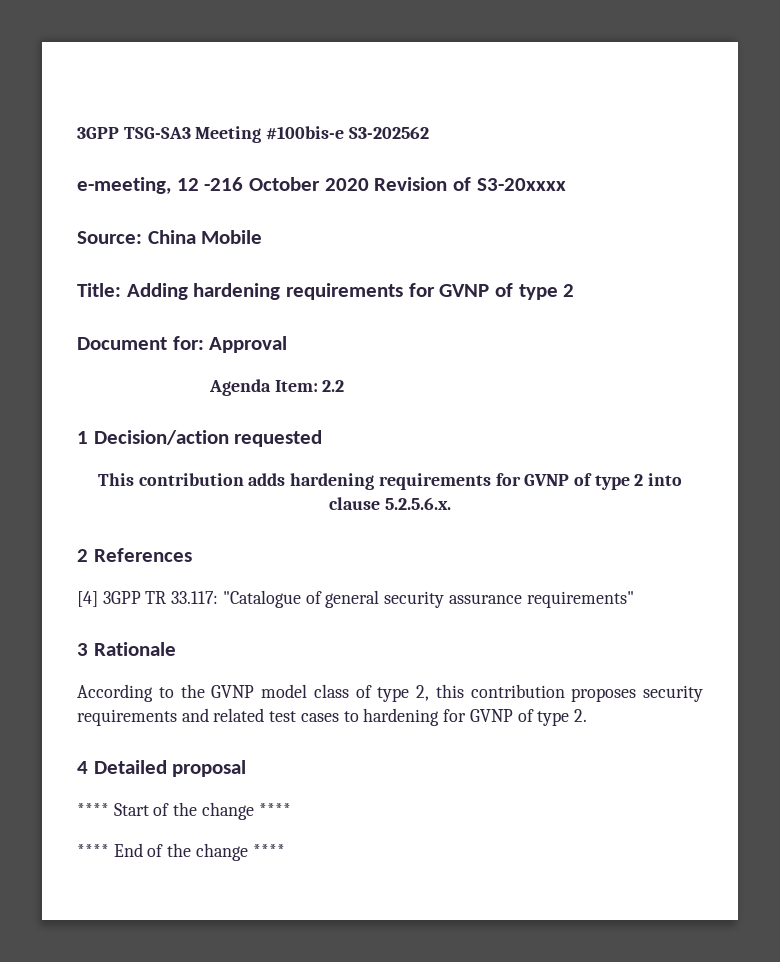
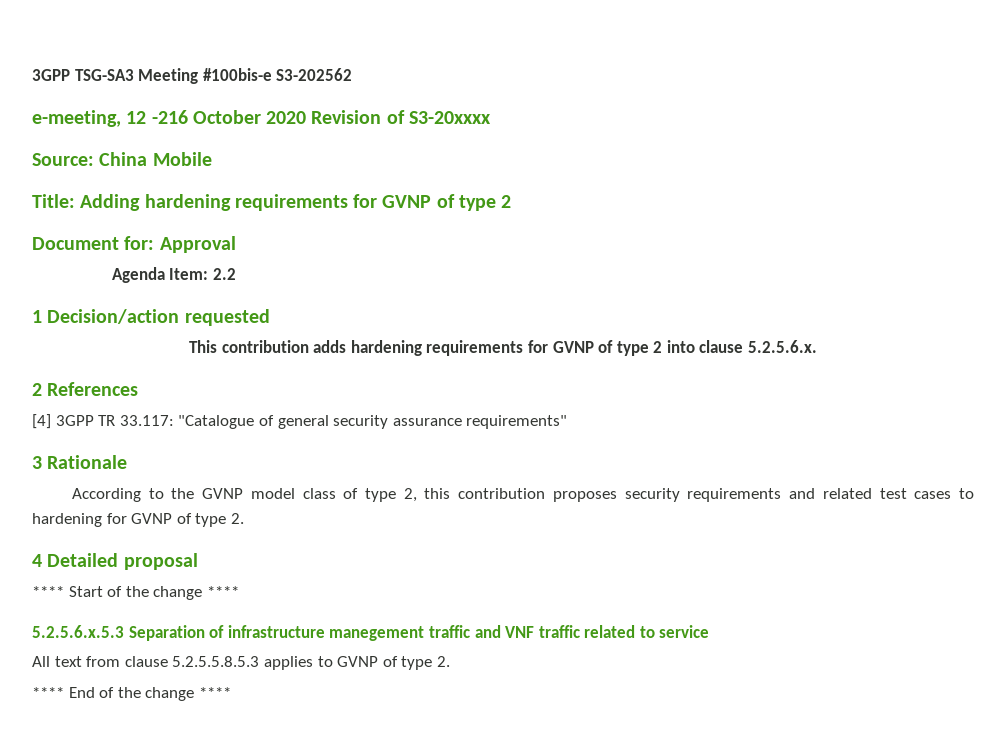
(291, 809) none -> [32,625,710,641] [32,656,450,670] // 5.2.5.6.x.5.3 Separation of infrastructure manegement traffic and VNF traffic related to service // All text from clause 5.2.5.5.8.5.3 applies to GVNP of type 2.

